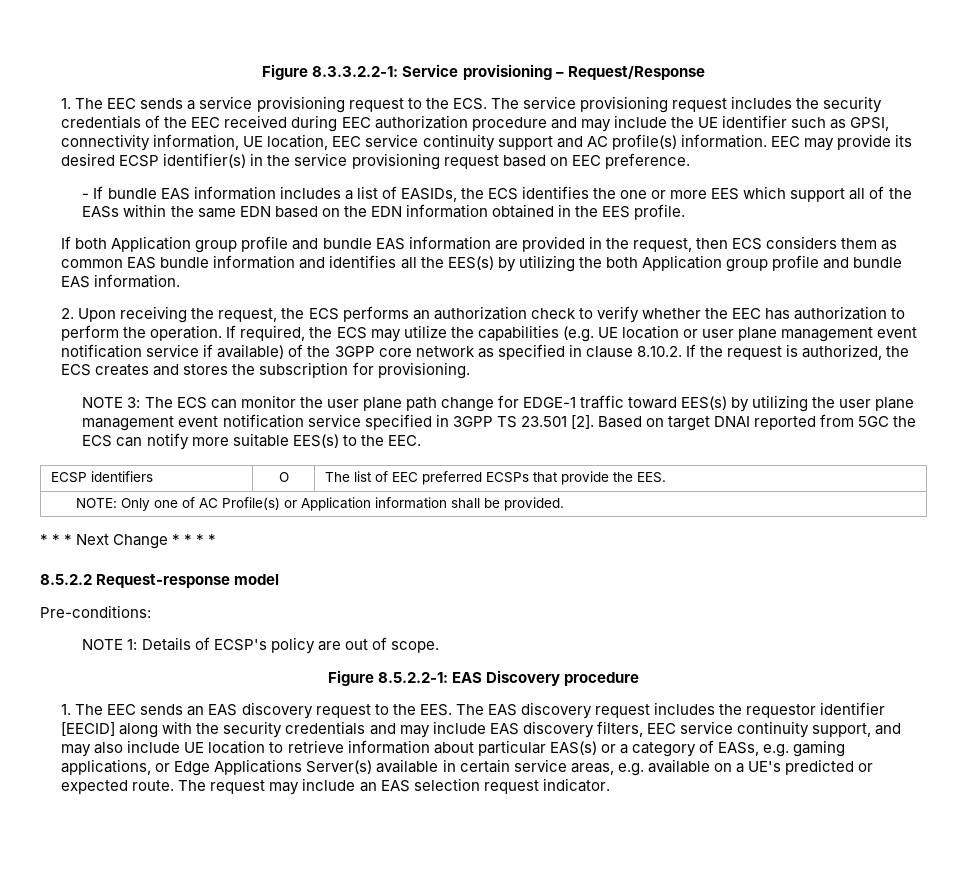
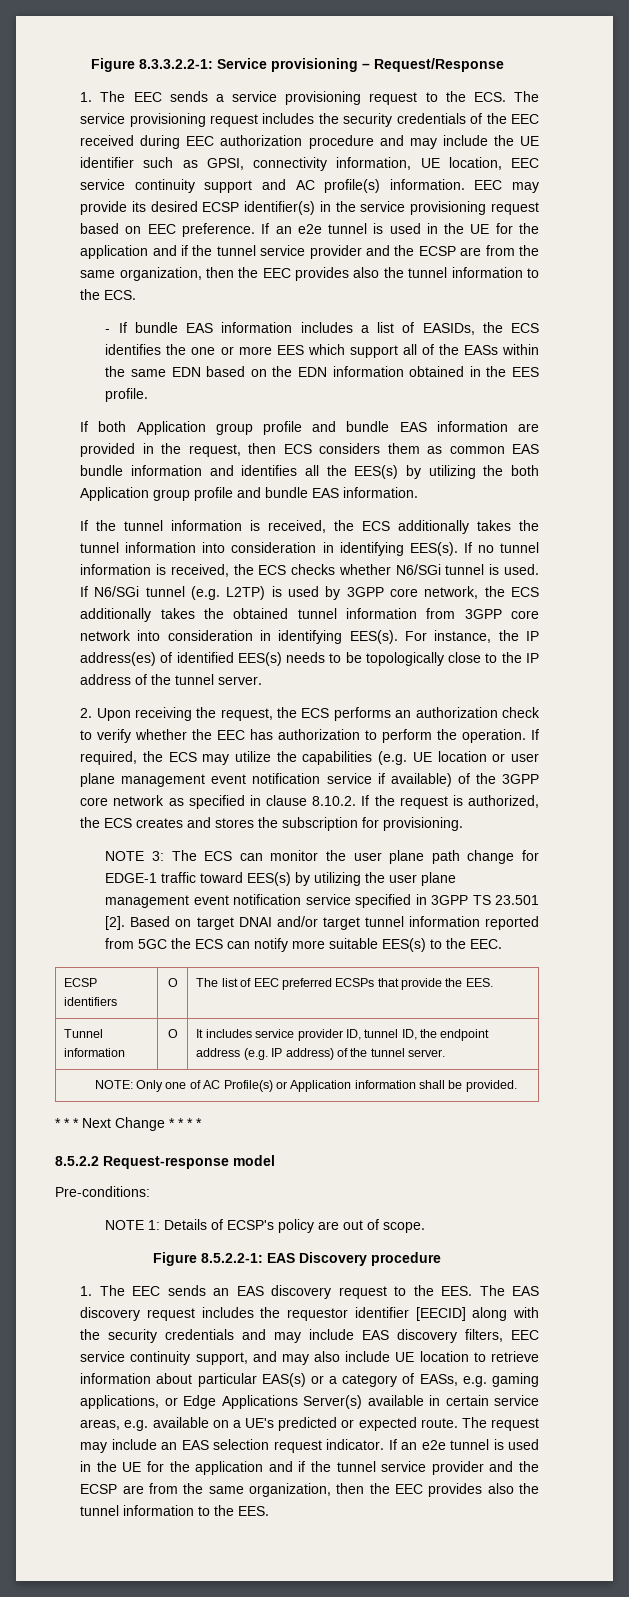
(690, 161) none -> [261,223,540,234] [80,245,539,259] [80,267,539,281] [80,289,137,300] If an e2e tunnel is used in the UE for the application and if the tunnel service provider and the ECSP are from the same organization, then the EEC provides also the tunnel information to the ECS.
(181, 281) none -> [80,520,539,534] [80,542,539,556] [80,564,539,577] [80,586,539,600] [80,608,540,622] [80,630,539,644] [80,652,540,666] [80,674,263,685] // If the tunnel information is received, the ECS additionally takes the tunnel information into consideration in identifying EES(s). If no tunnel information is received, the ECS checks whether N6/SGi tunnel is used. If N6/SGi tunnel (e.g. L2TP) is used by 3GPP core network, the ECS additionally takes the obtained tunnel information from 3GPP core network into consideration in identifying EES(s). For instance, the IP address(es) of identified EES(s) needs to be topologically close to the IP address of the tunnel server.
(751, 421) none -> [276,916,480,930] and/or target tunnel information
(666, 477) none -> [64,1029,104,1038] [64,1048,126,1057] [167,1029,178,1038] [196,1029,490,1041] [196,1048,446,1060] // Tunnel information | O | It includes service provider ID, tunnel ID, the endpoint address (e.g. IP address) of the tunnel server.
(610, 785) none -> [388,1439,540,1450] [80,1461,540,1475] [80,1483,539,1497] [80,1505,270,1516] If an e2e tunnel is used in the UE for the application and if the tunnel service provider and the ECSP are from the same organization, then the EEC provides also the tunnel information to the EES.

